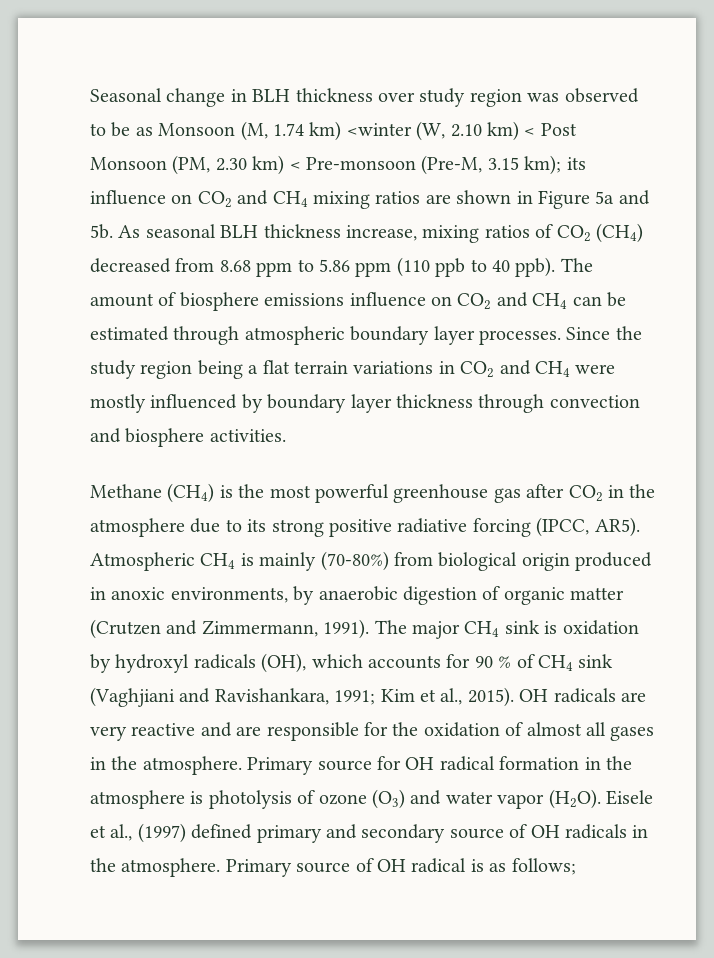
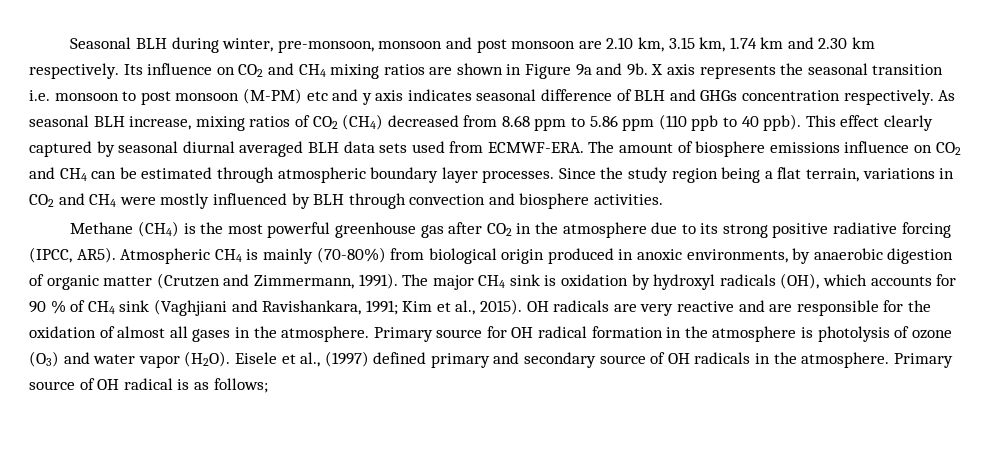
[166,88,639,107] [90,121,577,141] [90,155,586,175] change in BLH thickness over study region was observed to be as Monsoon (M, 1.74 km) <winter (W, 2.10 km) < Post Monsoon (PM, 2.30 km) < Pre-monsoon (Pre-M, 3.15 km); its -> [136,37,876,53] [29,63,143,79] BLH during winter, pre-monsoon, monsoon and post monsoon are 2.10 km, 3.15 km, 1.74 km and 2.30 km respectively. Its
[595,190,650,205] [90,224,113,239] 5a and 5b. -> [575,63,944,79] [29,88,934,105] 9a and 9b. X axis represents the seasonal transition i.e. monsoon to post monsoon (M-PM) etc and y axis indicates seasonal difference of BLH and GHGs concentration respectively.
[263,224,341,238] thickness -> (125, 121) none
(556, 267) none -> [805,115,933,131] [29,141,584,157] This effect clearly captured by seasonal diurnal averaged BLH data sets used from ECMWF-ERA.
[294,361,348,374] terrain -> [806,168,860,182] terrain,
[267,394,473,413] boundary layer thickness -> [313,194,345,205] BLH

